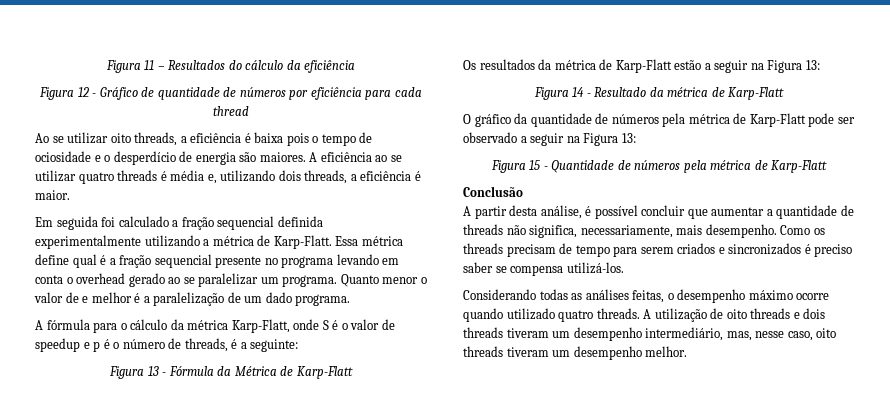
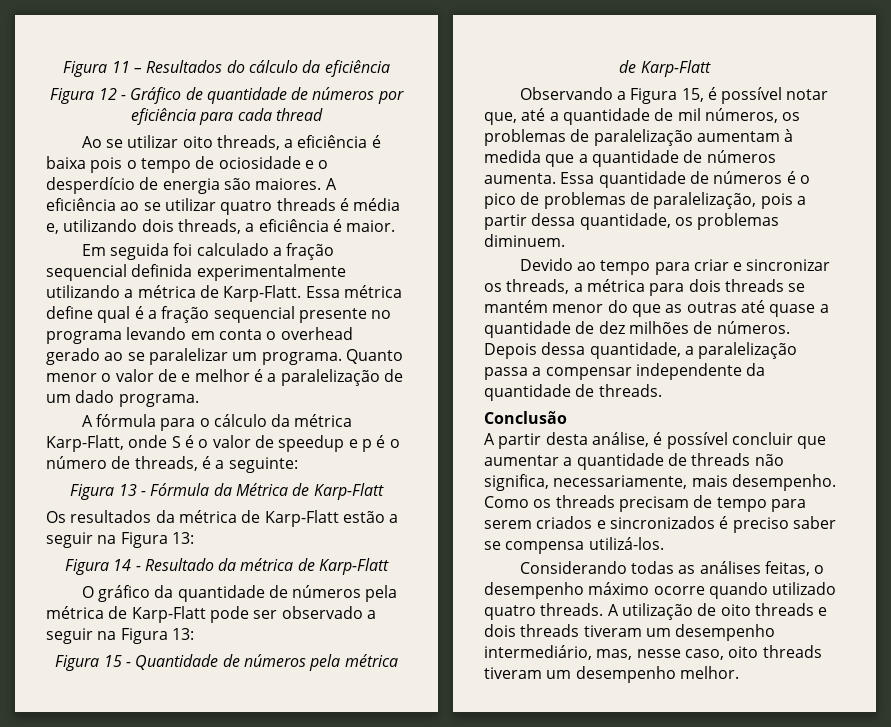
(828, 166) none -> [519,87,829,104] [484,108,801,125] [484,129,794,146] [484,150,776,167] [484,171,810,188] [484,192,806,209] [484,213,780,230] [484,234,565,247] [519,258,831,275] [484,279,806,296] [484,300,829,317] [484,321,790,338] [484,342,798,359] [484,363,766,380] [484,384,662,401] // Observando a Figura 15, é possível notar que, até a quantidade de mil números, os problemas de paralelização aumentam à medida que a quantidade de números aumenta. Essa quantidade de números é o pico de problemas de paralelização, pois a partir dessa quantidade, os problemas diminuem. // Devido ao tempo para criar e sincronizar os threads, a métrica para dois threads se mantém menor do que as outras até quase a quantidade de dez milhões de números. Depois dessa quantidade, a paralelização passa a compensar independente da quantidade de threads.

